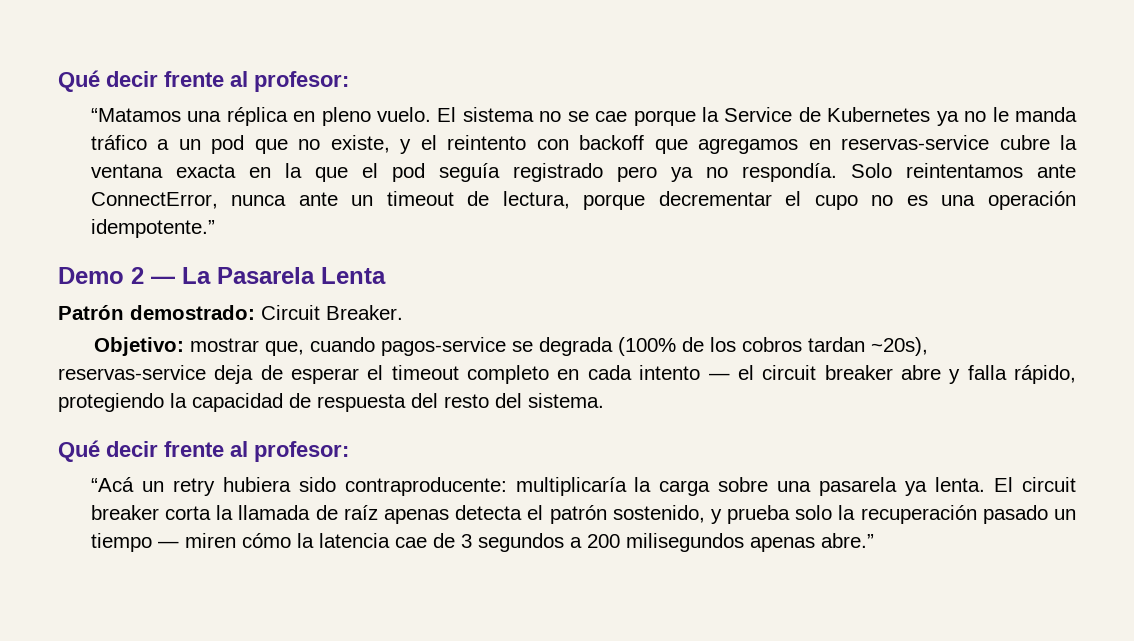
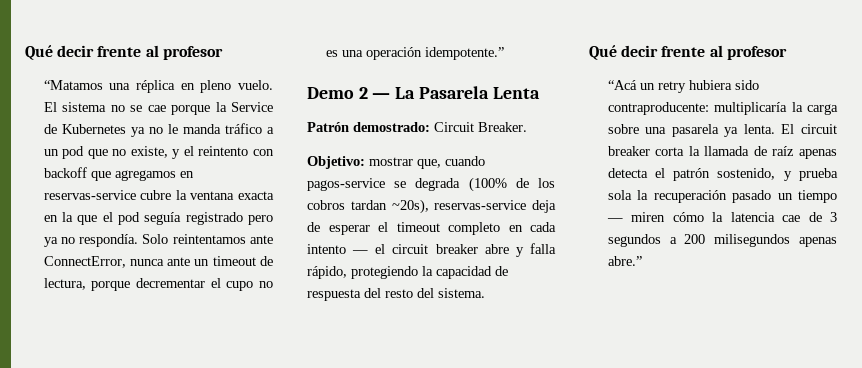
[58,70,349,92] Qué decir frente al profesor: -> [25,45,223,60] Qué decir frente al profesor
[254,441,349,462] profesor: -> [726,46,787,60] profesor
[795,505,833,520] solo -> [607,190,632,200] sola

